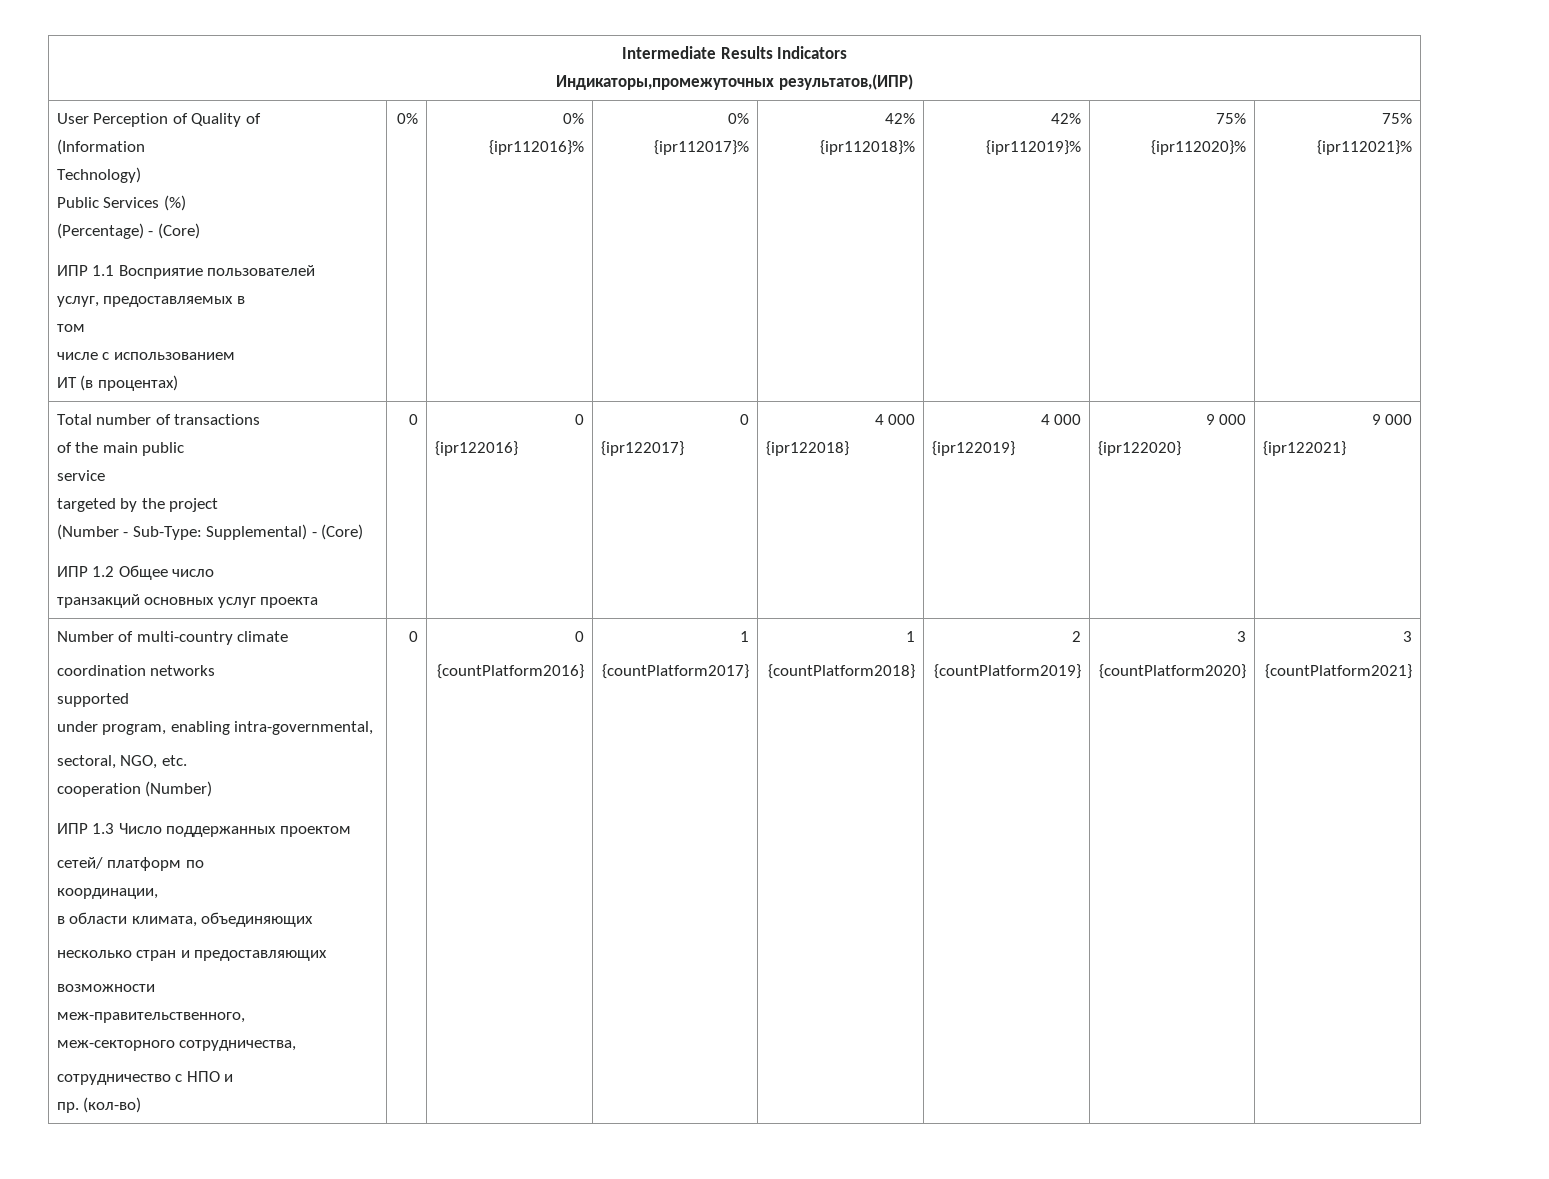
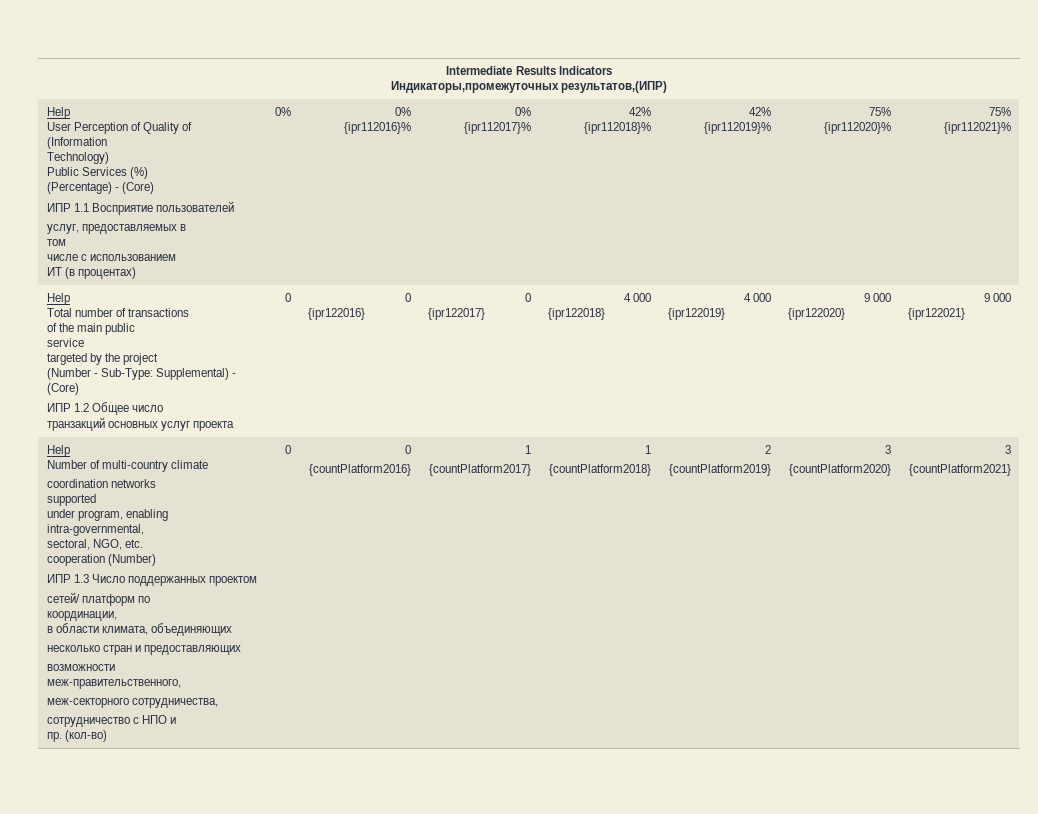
(913, 82) none -> [46,107,70,119] Help //
(1413, 147) none -> [46,293,70,305] Help //
(1346, 448) none -> [46,445,70,457] Help //

